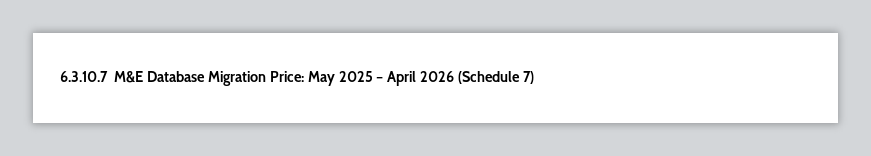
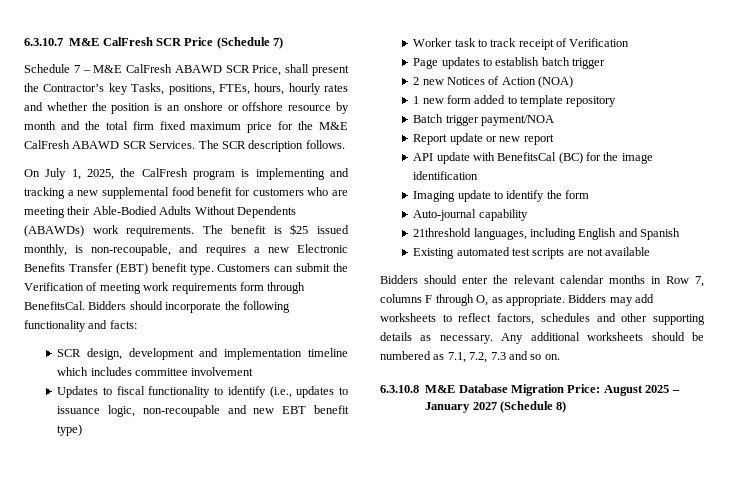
(143, 77) none -> [102,37,284,49] [24,64,349,76] [24,83,348,95] [24,102,350,114] [24,121,348,133] [24,140,345,152] [24,168,349,180] [24,187,348,199] [24,206,296,218] [24,224,349,237] [24,244,348,256] [24,263,348,275] [24,282,306,294] [24,301,290,313] [24,320,137,332] [57,348,348,360] [57,367,254,376] [57,386,348,398] [57,405,349,417] [57,424,83,436] [413,38,630,50] [413,57,606,69] [413,76,574,88] [413,95,617,107] [413,114,554,126] [413,133,554,145] [413,152,653,164] [413,171,479,180] [413,190,590,202] [413,209,528,221] [413,228,681,240] [413,247,651,259] [380,275,704,287] [380,294,654,306] [380,313,705,325] [380,332,704,344] [380,351,560,363] [380,385,456,393] CalFresh SCR Price (Schedule 7) // Schedule 7 – M&E CalFresh ABAWD SCR Price, shall present the Contractor’s key Tasks, positions, FTEs, hours, hourly rates and whether the position is an onshore or offshore resource by month and the total firm fixed maximum price for the M&E CalFresh ABAWD SCR Services. The SCR description follows. // On July 1, 2025, the CalFresh program is implementing and tracking a new supplemental food benefit for customers who are meeting their Able-Bodied Adults Without Dependents (ABAWDs) work requirements. The benefit is $25 issued monthly, is non-recoupable, and requires a new Electronic Benefits Transfer (EBT) benefit type. Customers can submit the Verification of meeting work requirements form through BenefitsCal. Bidders should incorporate the following functionality and facts: // SCR design, development and implementation timeline which includes committee involvement // Updates to fiscal functionality to identify (i.e., updates to issuance logic, non-recoupable and new EBT benefit type) // Worker task to track receipt of Verification // Page updates to establish batch trigger // 2 new Notices of Action (NOA) // 1 new form added to template repository // Batch trigger payment/NOA // Report update or new report // API update with BenefitsCal (BC) for the image identification // Imaging update to identify the form // Auto-journal capability // 21threshold languages, including English and Spanish // Existing automated test scripts are not available // Bidders should enter the relevant calendar months in Row 7, columns F through O, as appropriate. Bidders may add worksheets to reflect factors, schedules and other supporting details as necessary. Any additional worksheets should be numbered as 7.1, 7.2, 7.3 and so on. // 6.3.10.8 M&E
[307,71,335,86] May -> [603,385,643,396] August
[387,71,535,86] April 2026 (Schedule 7) -> [425,401,567,413] January 2027 (Schedule 8)

